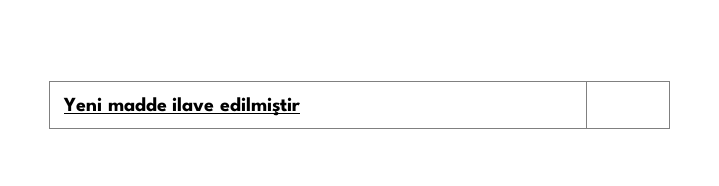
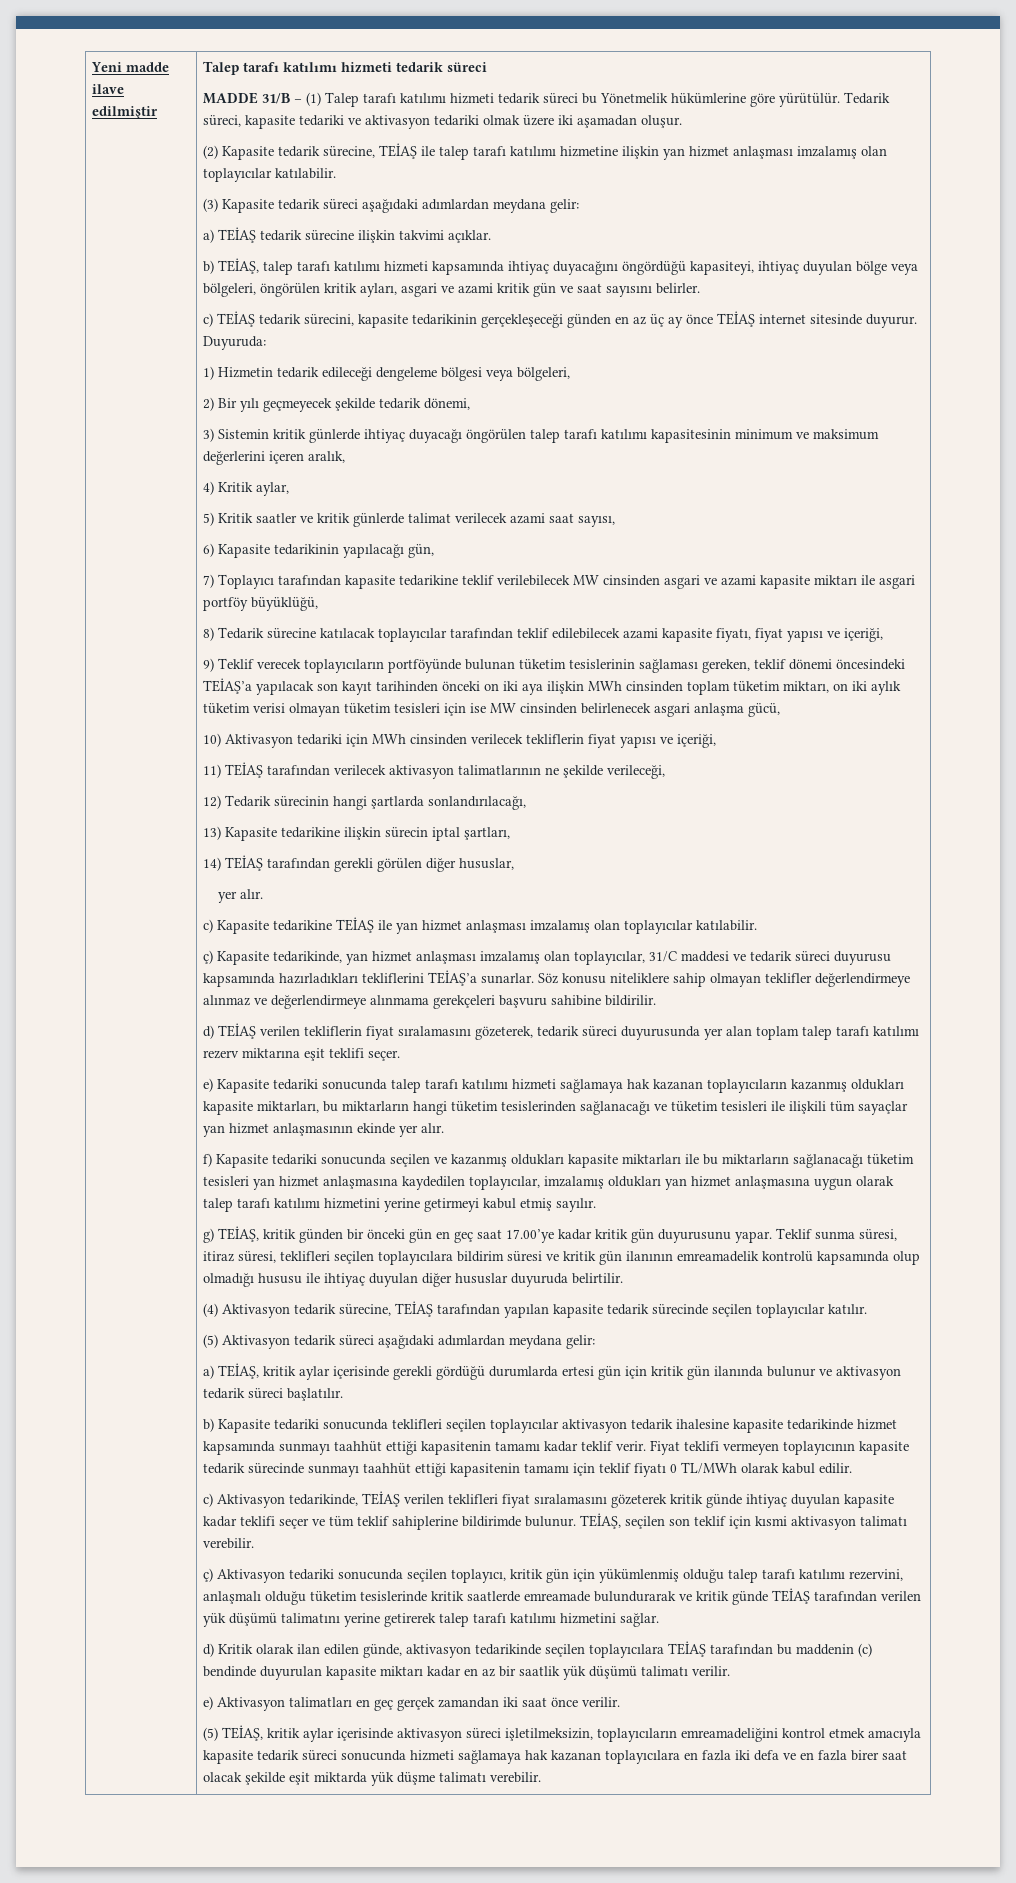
(300, 106) none -> [202,61,487,75] [202,92,890,107] [202,115,682,129] [202,143,887,160] [202,168,336,182] [202,198,579,213] [202,227,491,243] [202,258,918,275] [202,283,700,297] [202,311,917,328] [202,336,266,350] [202,366,570,381] [202,397,470,412] [202,428,879,443] [202,451,345,465] [202,481,289,496] [202,512,615,527] [202,543,434,558] [202,574,915,589] [202,597,318,611] [202,627,883,642] [202,658,905,673] [202,678,901,695] [202,703,780,717] [202,733,716,748] [202,762,665,779] [202,795,526,810] [202,826,510,841] [202,855,514,872] [217,889,263,903] [202,917,757,934] [202,950,891,965] [202,970,910,987] [202,995,656,1009] [202,1023,919,1040] [202,1048,400,1061] [202,1078,904,1093] [202,1101,908,1115] [202,1123,444,1137] [202,1153,914,1168] [202,1176,894,1190] [202,1198,596,1212] [202,1226,897,1243] [202,1251,920,1265] [202,1273,623,1287] [202,1301,867,1318] [202,1334,595,1349] [202,1363,901,1380] [202,1388,343,1401] [202,1418,897,1433] [202,1440,909,1455] [202,1462,852,1477] [202,1491,894,1508] [202,1513,907,1530] [202,1538,254,1549] [202,1568,903,1583] [202,1588,921,1605] [202,1613,659,1627] [202,1641,872,1658] [202,1666,730,1680] [202,1696,620,1711] [202,1725,921,1742] [202,1750,907,1764] [202,1772,541,1786] Talep tarafı katılımı hizmeti tedarik süreci // MADDE 31/B – (1) Talep tarafı katılımı hizmeti tedarik süreci bu Yönetmelik hükümlerine göre yürütülür. Tedarik süreci, kapasite tedariki ve aktivasyon tedariki olmak üzere iki aşamadan oluşur. // (2) Kapasite tedarik sürecine, TEİAŞ ile talep tarafı katılımı hizmetine ilişkin yan hizmet anlaşması imzalamış olan toplayıcılar katılabilir. // (3) Kapasite tedarik süreci aşağıdaki adımlardan meydana gelir: // a) TEİAŞ tedarik sürecine ilişkin takvimi açıklar. // b) TEİAŞ, talep tarafı katılımı hizmeti kapsamında ihtiyaç duyacağını öngördüğü kapasiteyi, ihtiyaç duyulan bölge veya bölgeleri, öngörülen kritik ayları, asgari ve azami kritik gün ve saat sayısını belirler. // c) TEİAŞ tedarik sürecini, kapasite tedarikinin gerçekleşeceği günden en az üç ay önce TEİAŞ internet sitesinde duyurur. Duyuruda: // 1) Hizmetin tedarik edileceği dengeleme bölgesi veya bölgeleri, // 2) Bir yılı geçmeyecek şekilde tedarik dönemi, // 3) Sistemin kritik günlerde ihtiyaç duyacağı öngörülen talep tarafı katılımı kapasitesinin minimum ve maksimum değerlerini içeren aralık, // 4) Kritik aylar, // 5) Kritik saatler ve kritik günlerde talimat verilecek azami saat sayısı, // 6) Kapasite tedarikinin yapılacağı gün, // 7) Toplayıcı tarafından kapasite tedarikine teklif verilebilecek MW cinsinden asgari ve azami kapasite miktarı ile asgari portföy büyüklüğü, // 8) Tedarik sürecine katılacak toplayıcılar tarafından teklif edilebilecek azami kapasite fiyatı, fiyat yapısı ve içeriği, // 9) Teklif verecek toplayıcıların portföyünde bulunan tüketim tesislerinin sağlaması gereken, teklif dönemi öncesindeki TEİAŞ’a yapılacak son kayıt tarihinden önceki on iki aya ilişkin MWh cinsinden toplam tüketim miktarı, on iki aylık tüketim verisi olmayan tüketim tesisleri için ise MW cinsinden belirlenecek asgari anlaşma gücü, // 10) Aktivasyon tedariki için MWh cinsinden verilecek tekliflerin fiyat yapısı ve içeriği, // 11) TEİAŞ tarafından verilecek aktivasyon talimatlarının ne şekilde verileceği, // 12) Tedarik sürecinin hangi şartlarda sonlandırılacağı, // 13) Kapasite tedarikine ilişkin sürecin iptal şartları, // 14) TEİAŞ tarafından gerekli görülen diğer hususlar, // yer alır. // c) Kapasite tedarikine TEİAŞ ile yan hizmet anlaşması imzalamış olan toplayıcılar katılabilir. // ç) Kapasite tedarikinde, yan hizmet anlaşması imzalamış olan toplayıcılar, 31/C maddesi ve tedarik süreci duyurusu kapsamında hazırladıkları tekliflerini TEİAŞ’a sunarlar. Söz konusu niteliklere sahip olmayan teklifler değerlendirmeye alınmaz ve değerlendirmeye alınmama gerekçeleri başvuru sahibine bildirilir. // d) TEİAŞ verilen tekliflerin fiyat sıralamasını gözeterek, tedarik süreci duyurusunda yer alan toplam talep tarafı katılımı rezerv miktarına eşit teklifi seçer. // e) Kapasite tedariki sonucunda talep tarafı katılımı hizmeti sağlamaya hak kazanan toplayıcıların kazanmış oldukları kapasite miktarları, bu miktarların hangi tüketim tesislerinden sağlanacağı ve tüketim tesisleri ile ilişkili tüm sayaçlar yan hizmet anlaşmasının ekinde yer alır. // f) Kapasite tedariki sonucunda seçilen ve kazanmış oldukları kapasite miktarları ile bu miktarların sağlanacağı tüketim tesisleri yan hizmet anlaşmasına kaydedilen toplayıcılar, imzalamış oldukları yan hizmet anlaşmasına uygun olarak talep tarafı katılımı hizmetini yerine getirmeyi kabul etmiş sayılır. // g) TEİAŞ, kritik günden bir önceki gün en geç saat 17.00’ye kadar kritik gün duyurusunu yapar. Teklif sunma süresi, itiraz süresi, teklifleri seçilen toplayıcılara bildirim süresi ve kritik gün ilanının emreamadelik kontrolü kapsamında olup olmadığı hususu ile ihtiyaç duyulan diğer hususlar duyuruda belirtilir. // (4) Aktivasyon tedarik sürecine, TEİAŞ tarafından yapılan kapasite tedarik sürecinde seçilen toplayıcılar katılır. // (5) Aktivasyon tedarik süreci aşağıdaki adımlardan meydana gelir: // a) TEİAŞ, kritik aylar içerisinde gerekli gördüğü durumlarda ertesi gün için kritik gün ilanında bulunur ve aktivasyon tedarik süreci başlatılır. // b) Kapasite tedariki sonucunda teklifleri seçilen toplayıcılar aktivasyon tedarik ihalesine kapasite tedarikinde hizmet kapsamında sunmayı taahhüt ettiği kapasitenin tamamı kadar teklif verir. Fiyat teklifi vermeyen toplayıcının kapasite tedarik sürecinde sunmayı taahhüt ettiği kapasitenin tamamı için teklif fiyatı 0 TL/MWh olarak kabul edilir. // c) Aktivasyon tedarikinde, TEİAŞ verilen teklifleri fiyat sıralamasını gözeterek kritik günde ihtiyaç duyulan kapasite kadar teklifi seçer ve tüm teklif sahiplerine bildirimde bulunur. TEİAŞ, seçilen son teklif için kısmi aktivasyon talimatı verebilir. // ç) Aktivasyon tedariki sonucunda seçilen toplayıcı, kritik gün için yükümlenmiş olduğu talep tarafı katılımı rezervini, anlaşmalı olduğu tüketim tesislerinde kritik saatlerde emreamade bulundurarak ve kritik günde TEİAŞ tarafından verilen yük düşümü talimatını yerine getirerek talep tarafı katılımı hizmetini sağlar. // d) Kritik olarak ilan edilen günde, aktivasyon tedarikinde seçilen toplayıcılara TEİAŞ tarafından bu maddenin (c) bendinde duyurulan kapasite miktarı kadar en az bir saatlik yük düşümü talimatı verilir. // e) Aktivasyon talimatları en geç gerçek zamandan iki saat önce verilir. // (5) TEİAŞ, kritik aylar içerisinde aktivasyon süreci işletilmeksizin, toplayıcıların emreamadeliğini kontrol etmek amacıyla kapasite tedarik süreci sonucunda hizmeti sağlamaya hak kazanan toplayıcılara en fazla iki defa ve en fazla birer saat olacak şekilde eşit miktarda yük düşme talimatı verebilir.

